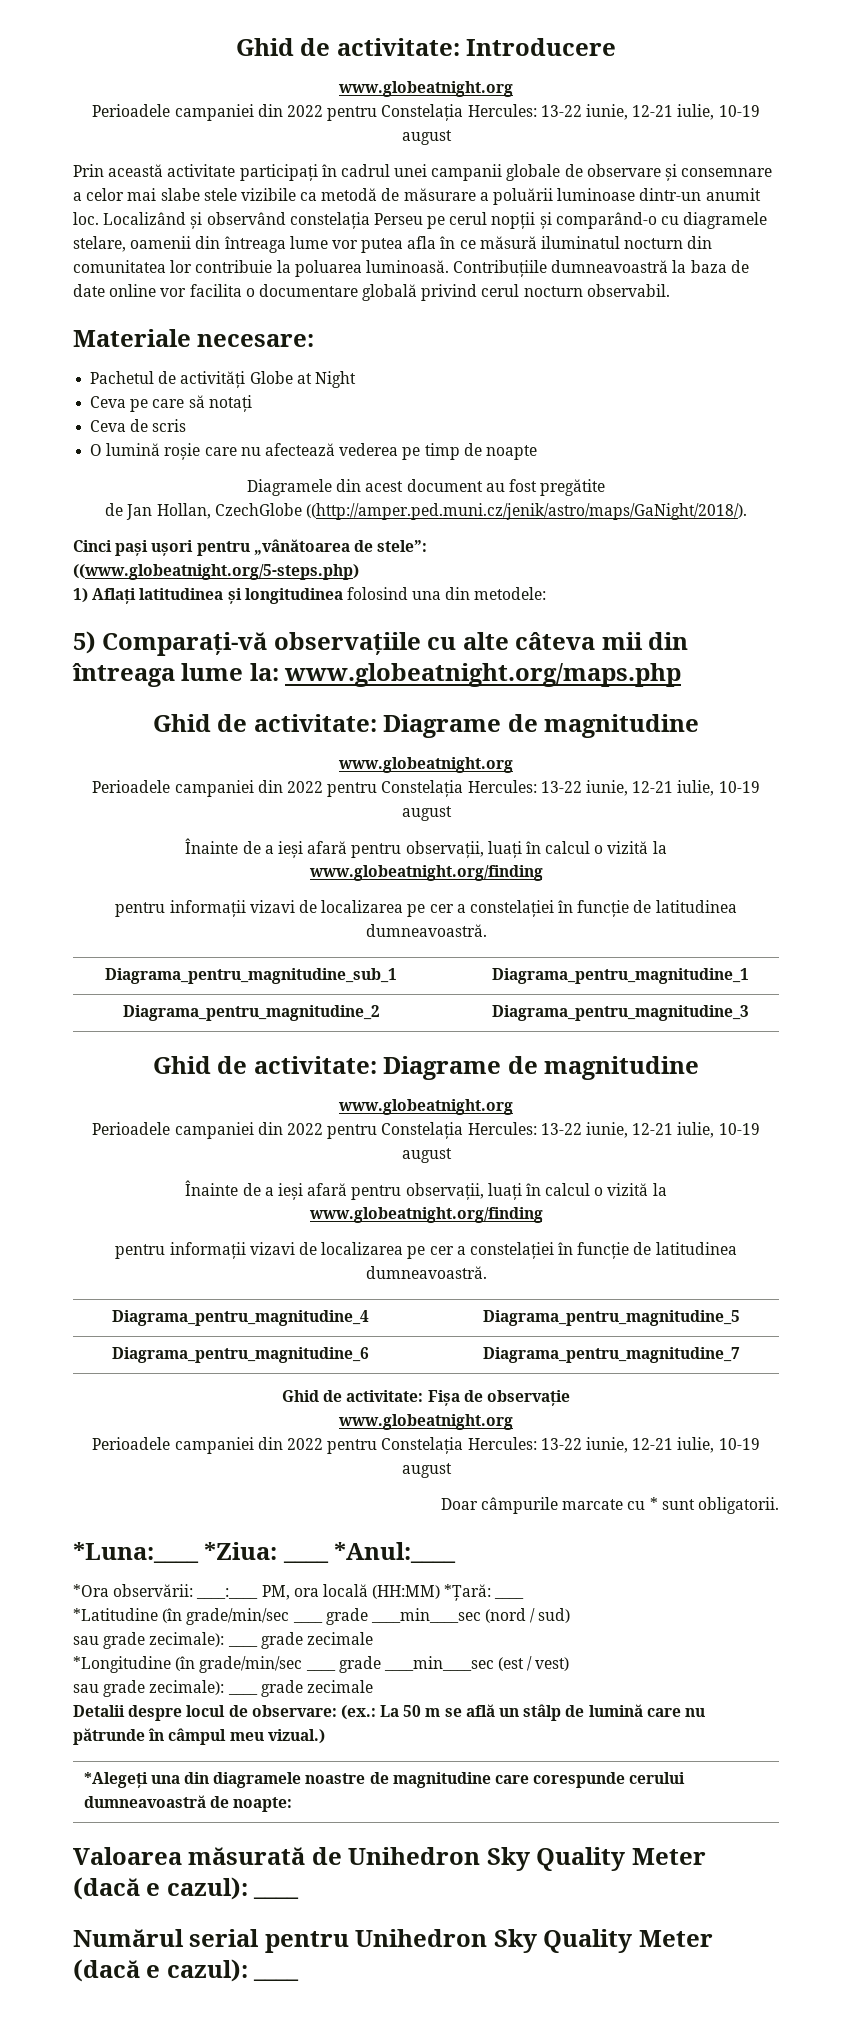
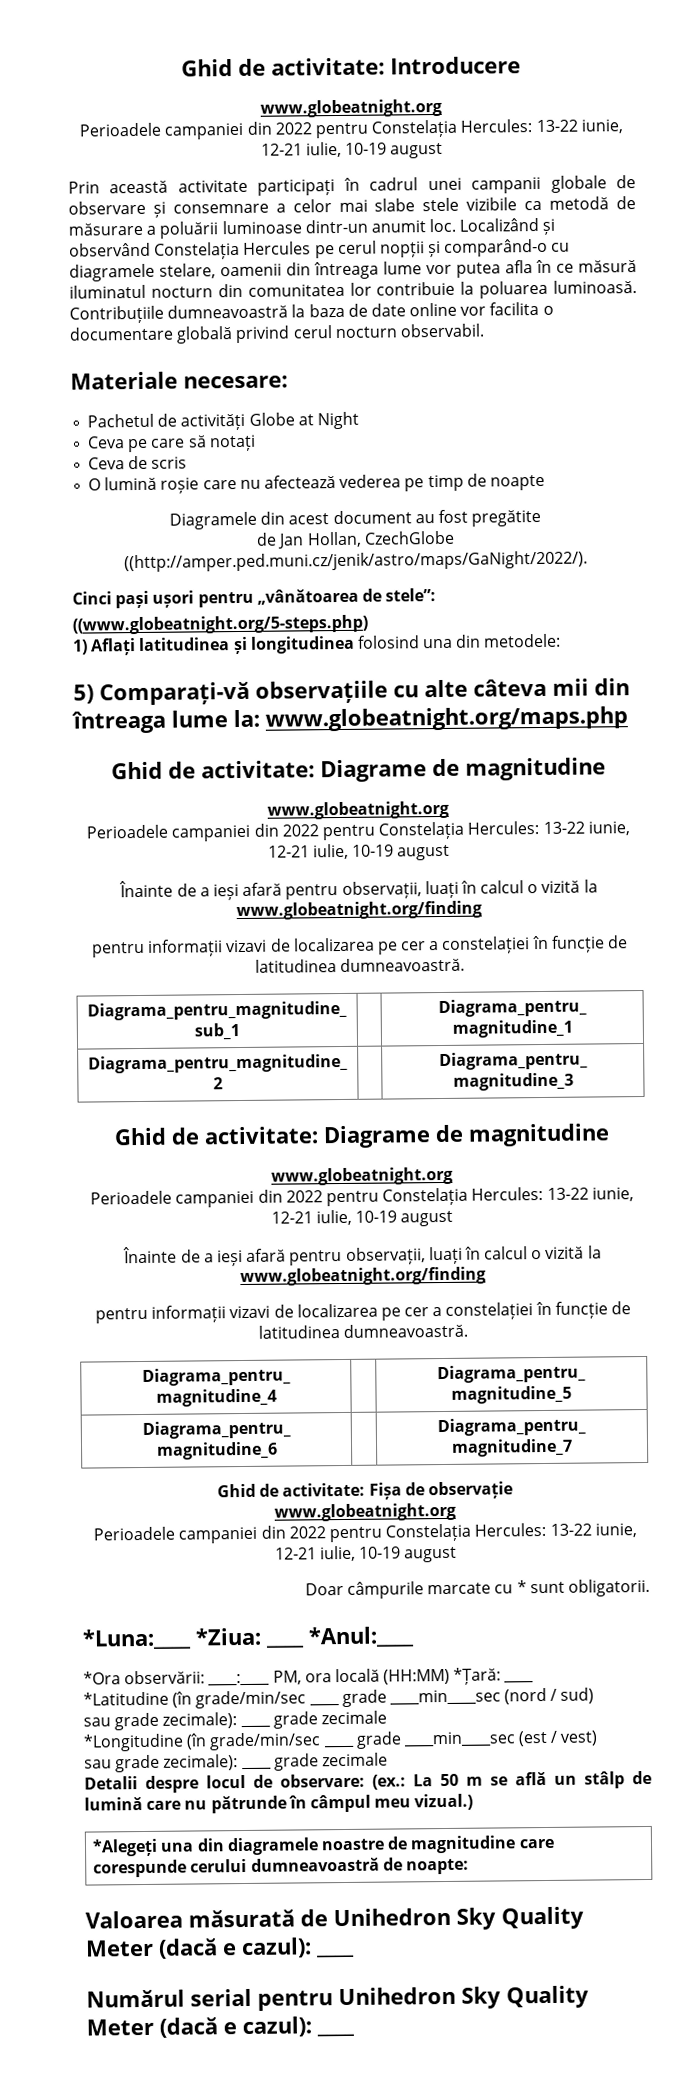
[289,212,423,229] constelația Perseu -> [154,241,312,260] Constelația Hercules
[305,503,747,520] ((http://amper.ped.muni.cz/jenik/astro/maps/GaNight/2018/). -> [124,550,588,573] ((http://amper.ped.muni.cz/jenik/astro/maps/GaNight/2022/).

